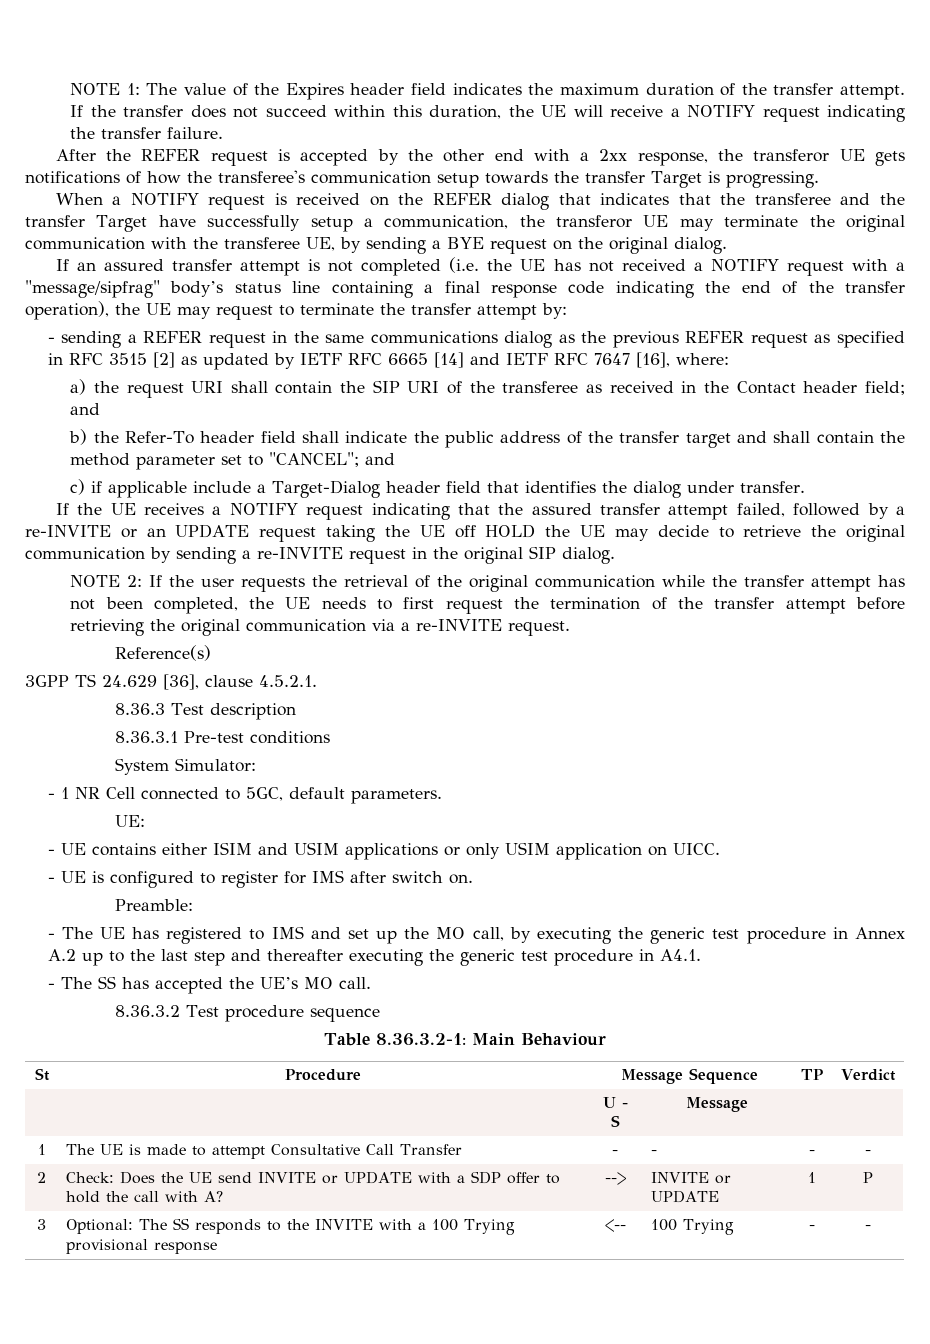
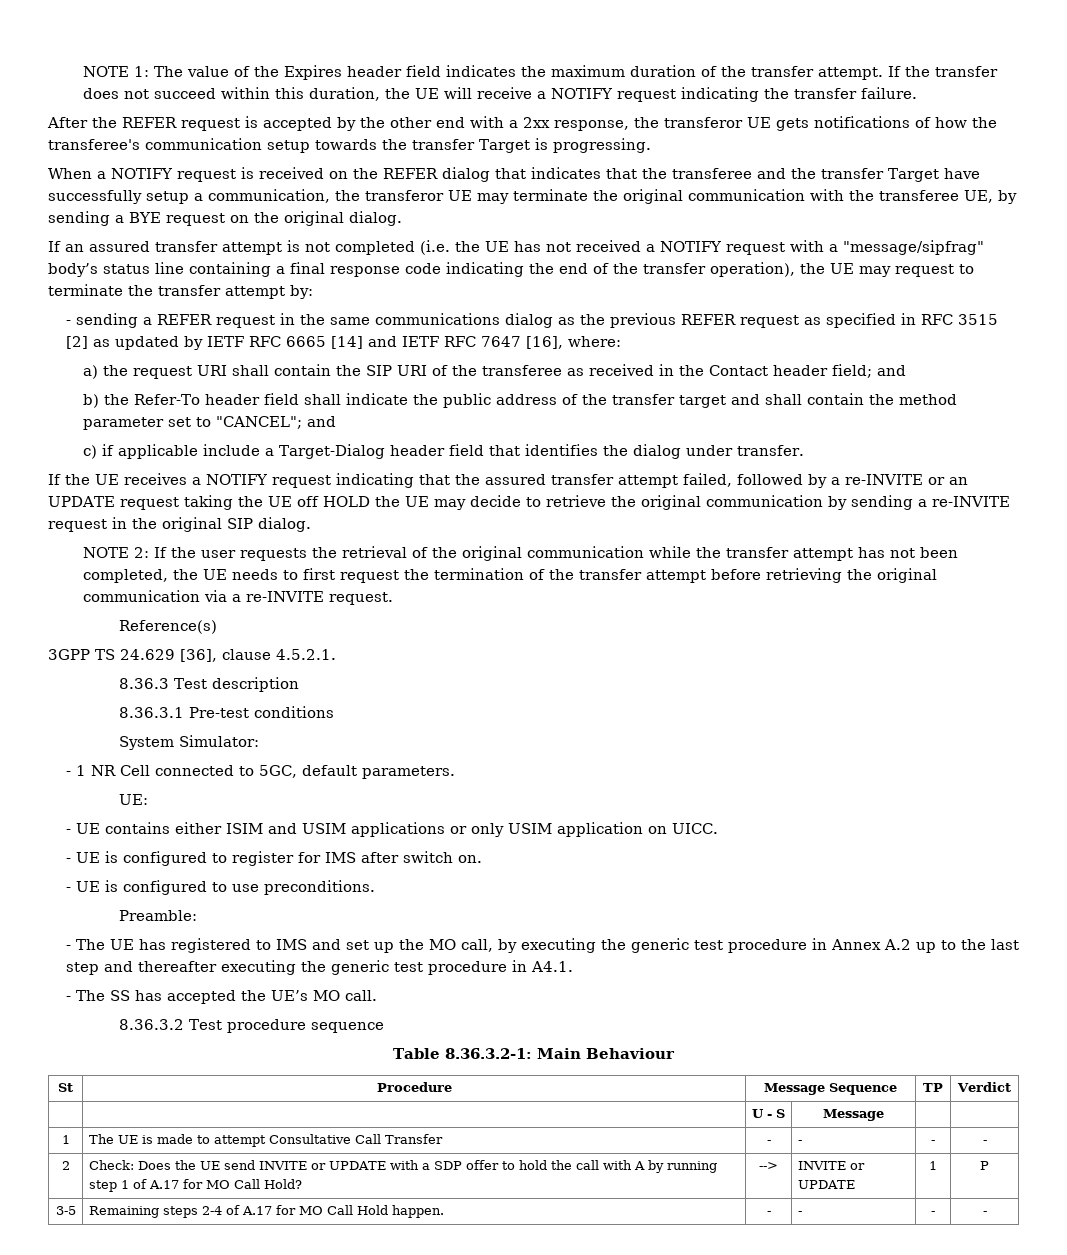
(473, 879) none -> [65,880,375,895] // - UE is configured to use preconditions.
[203,1191,223,1202] A? -> [633,1160,717,1173] [88,1179,302,1192] A by running step 1 of A.17 for MO Call Hold?
[37,1219,46,1230] [65,1218,515,1235] [65,1239,217,1254] [604,1219,626,1232] [650,1219,734,1235] [808,1225,815,1230] [864,1225,871,1230] 3 | Optional: The SS responds to the INVITE with a 100 Trying provisional response | <-- | 100 Trying | - | - -> [55,1206,76,1215] [88,1205,444,1218] [766,1211,771,1215] [797,1211,802,1215] [931,1211,935,1215] [982,1211,987,1215] 3-5 | Remaining steps 2-4 of A.17 for MO Call Hold happen. | - | - | - | -

